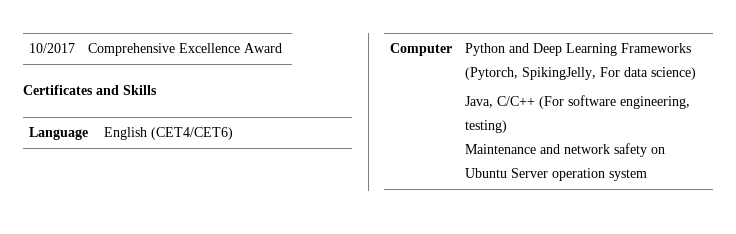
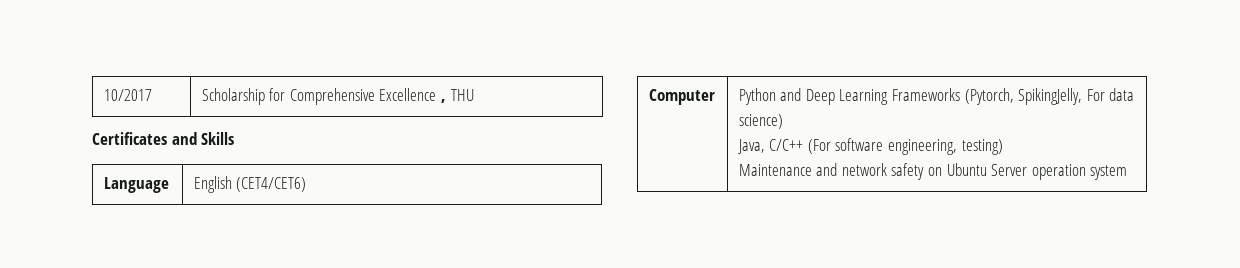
[88,43,283,56] Comprehensive Excellence Award -> [201,88,474,105] Scholarship for Comprehensive Excellence , THU

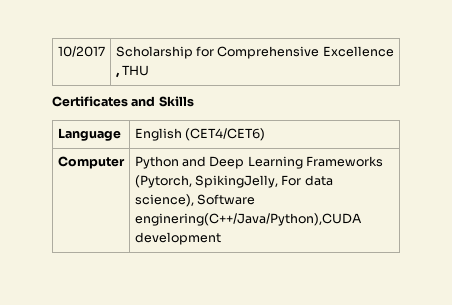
[738,114,783,129] [737,138,1003,155] [738,163,1128,180] science) // Java, C/C++ (For software engineering, testing) // Maintenance and network safety on Ubuntu Server operation system -> [134,194,255,207] [134,213,362,226] [134,232,221,245] science), Software enginering(C++/Java/Python),CUDA development

